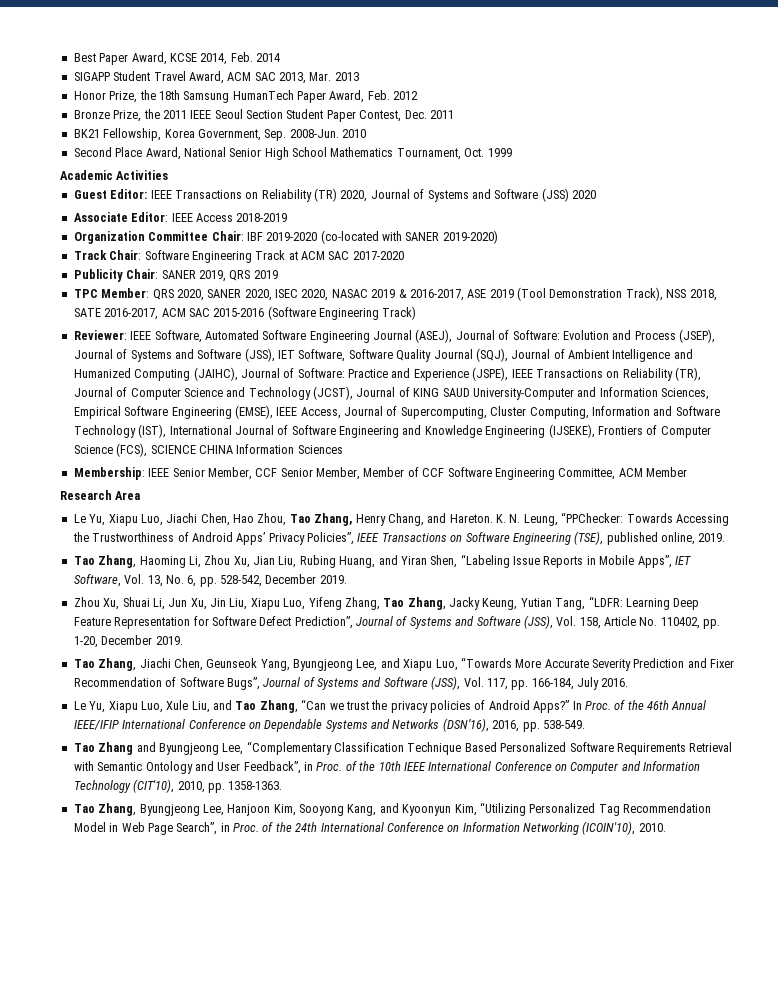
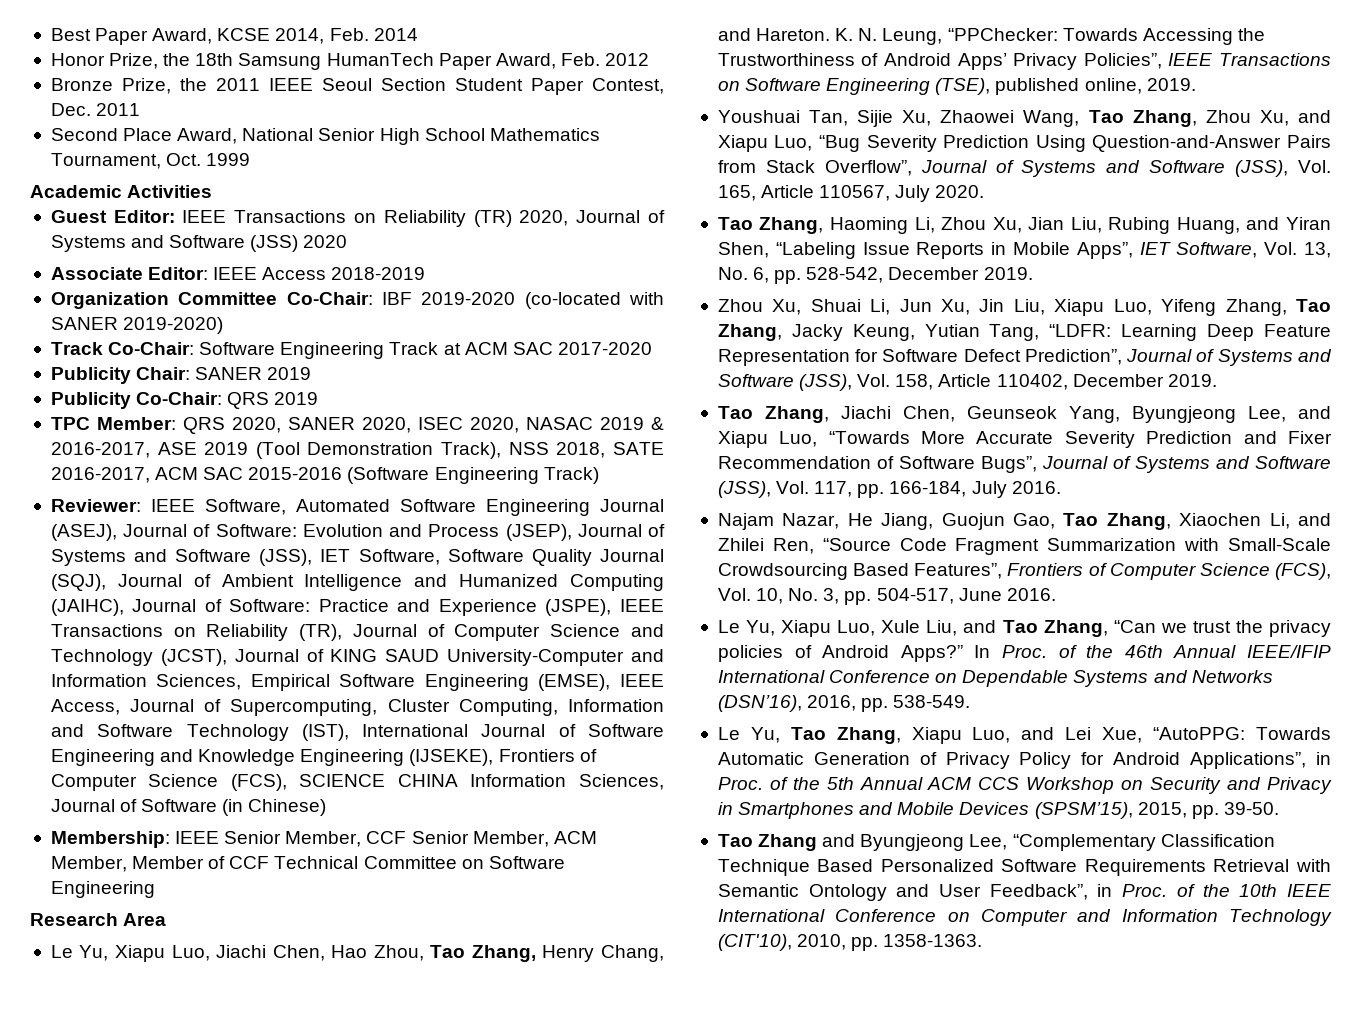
[73,71,359,84] // SIGAPP Student Travel Award, ACM SAC 2013, Mar. 2013 -> (418, 34) none
[73,128,366,141] // BK21 Fellowship, Korea Government, Sep. 2008-Jun. 2010 -> (141, 109) none
[211,231,244,241] Chair: -> [286,292,373,305] Co-Chair:
[109,250,142,260] Chair: -> [108,342,195,355] Co-Chair:
[198,270,226,282] 2019, -> [267,367,312,380] [50,392,223,409] 2019 // Publicity Co-Chair:
[297,445,343,454] Sciences -> [579,774,664,790] [50,799,327,816] Sciences, Journal of Software (in Chinese)
(360, 473) none -> [553,831,597,844] [50,856,127,872] ACM Member,
[447,467,687,480] Software Engineering Committee, ACM Member -> [274,856,565,869] [50,881,155,898] Technical Committee on Software Engineering
(726, 537) none -> [717,110,1331,127] [717,135,1331,152] [717,160,1331,177] [717,185,985,202] // Youshuai Tan, Sijie Xu, Zhaowei Wang, Tao Zhang, Zhou Xu, and Xiapu Luo, “Bug Severity Prediction Using Question-and-Answer Pairs from Stack Overflow”, Journal of Systems and Software (JSS), Vol. 165, Article 110567, July 2020.
[639,617,721,629] [73,636,98,648] No. 110402, pp. 1-20, -> [996,374,1068,390] 110402,
(629, 682) none -> [717,513,1331,530] [717,538,1331,555] [717,563,1331,580] [717,588,1056,605] // Najam Nazar, He Jiang, Guojun Gao, Tao Zhang, Xiaochen Li, and Zhilei Ren, “Source Code Fragment Summarization with Small-Scale Crowdsourcing Based Features”, Frontiers of Computer Science (FCS), Vol. 10, No. 3, pp. 504-517, June 2016.
(585, 724) none -> [717,727,1331,744] [717,752,1331,769] [717,777,1332,794] [717,802,1279,819] // Le Yu, Tao Zhang, Xiapu Luo, and Lei Xue, “AutoPPG: Towards Automatic Generation of Privacy Policy for Android Applications”, in Proc. of the 5th Annual ACM CCS Workshop on Security and Privacy in Smartphones and Mobile Devices (SPSM’15), 2015, pp. 39-50.
[73,802,711,816] [73,821,666,835] // Tao Zhang, Byungjeong Lee, Hanjoon Kim, Sooyong Kang, and Kyoonyun Kim, “Utilizing Personalized Tag Recommendation Model in Web Page Search”, in Proc. of the 24th International Conference on Information Networking (ICOIN'10), 2010. -> (983, 940) none

